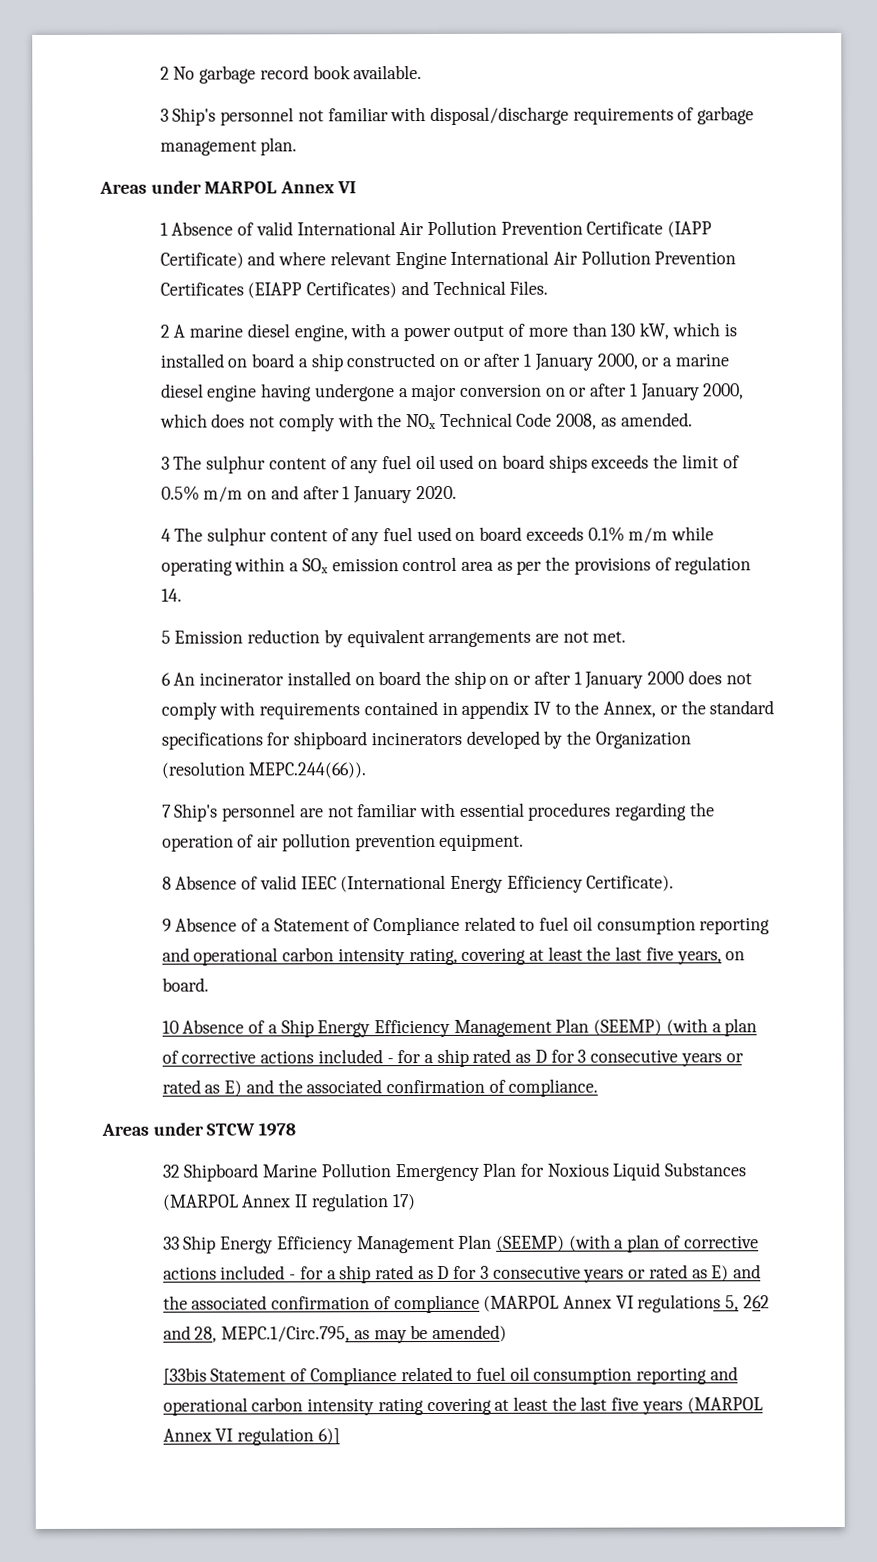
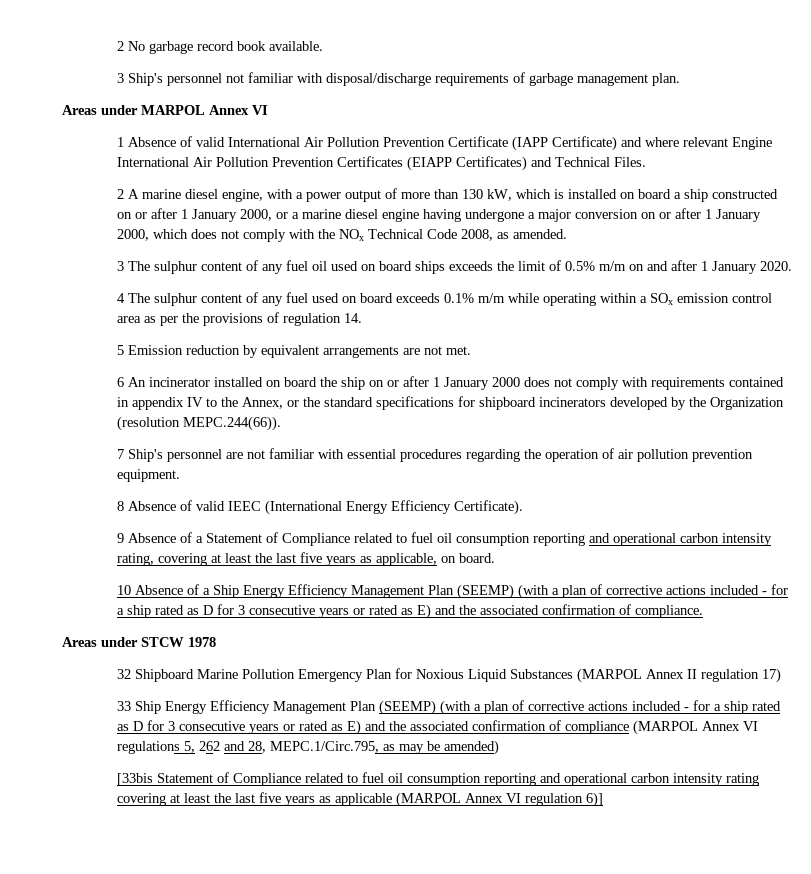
[676,951,722,965] years, -> [325,553,437,566] years as applicable,
(683, 1408) none -> [318,793,392,806] as applicable

